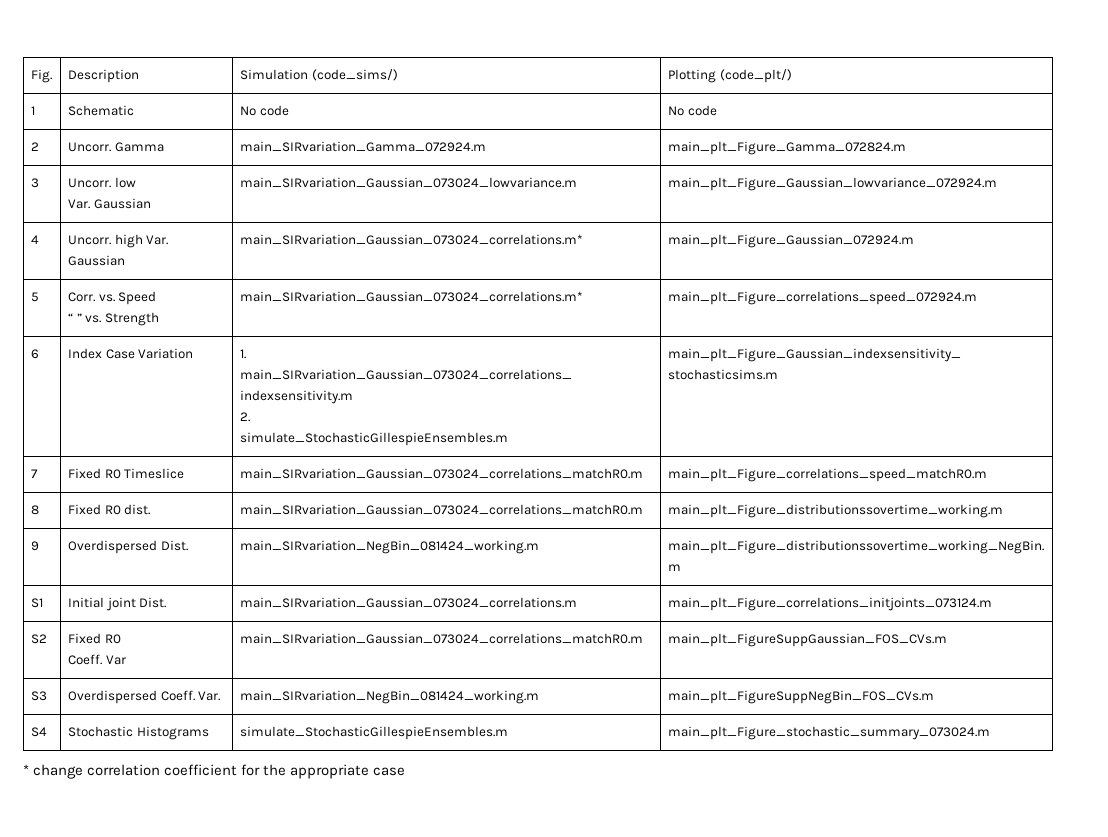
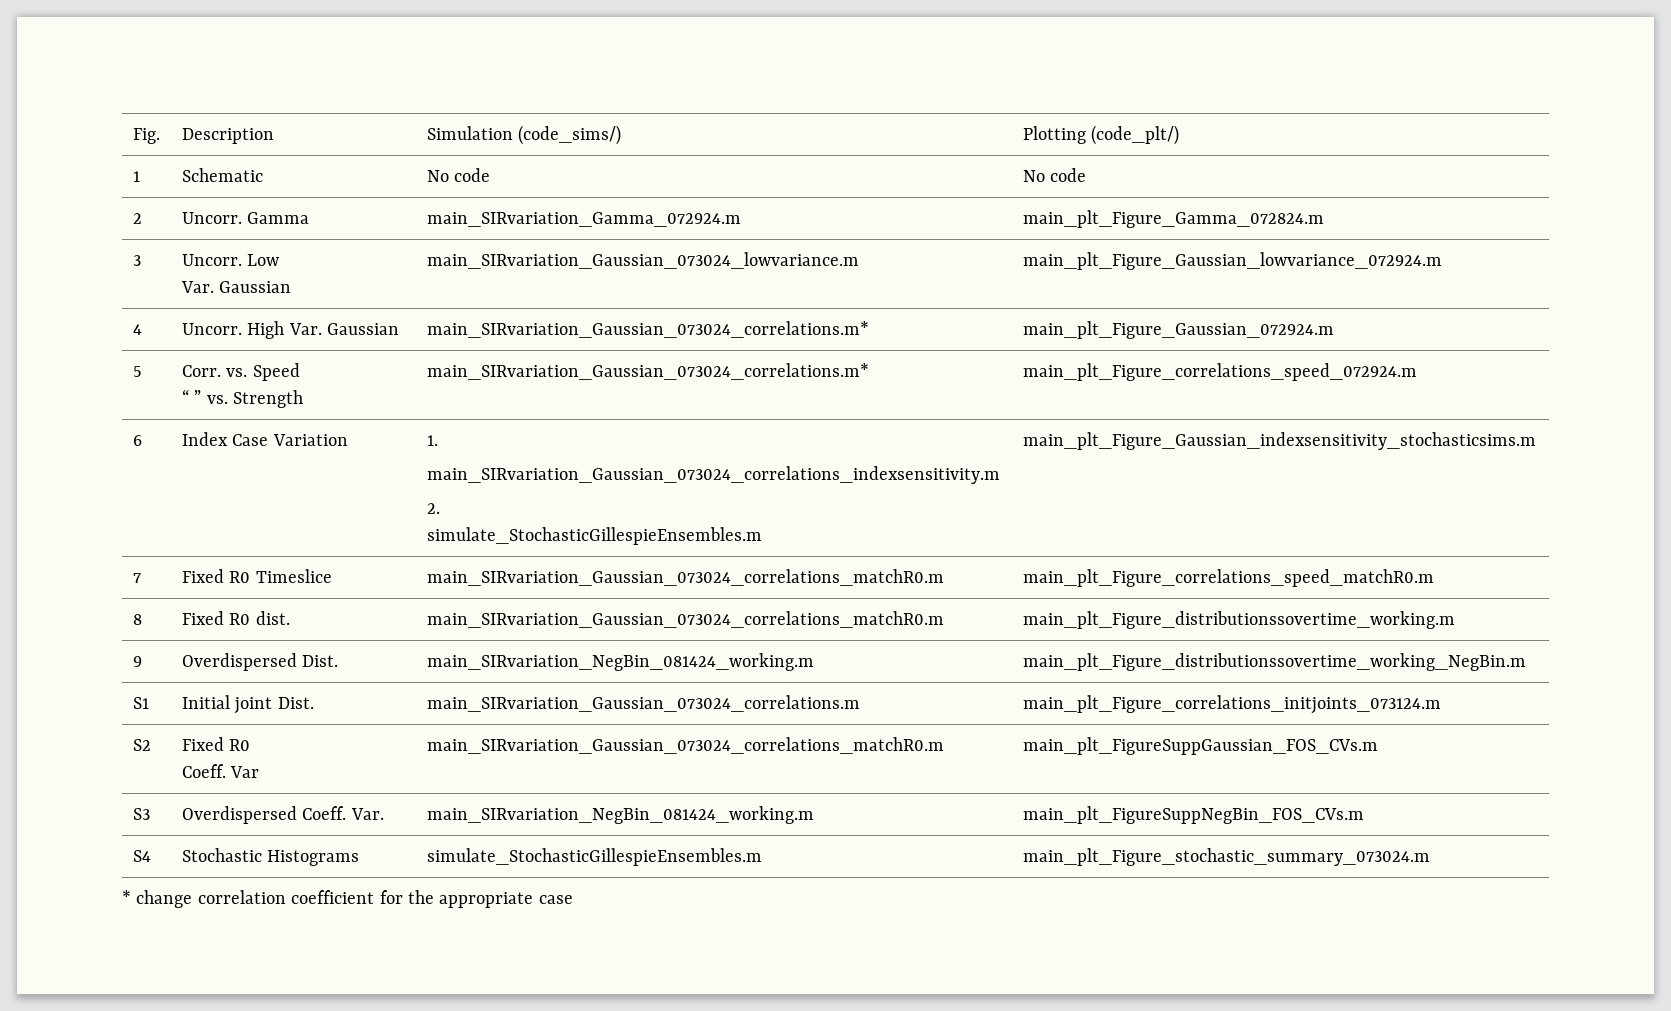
[114,177,136,188] low -> [247,254,280,266] Low
[114,234,143,248] high -> [247,321,285,339] High

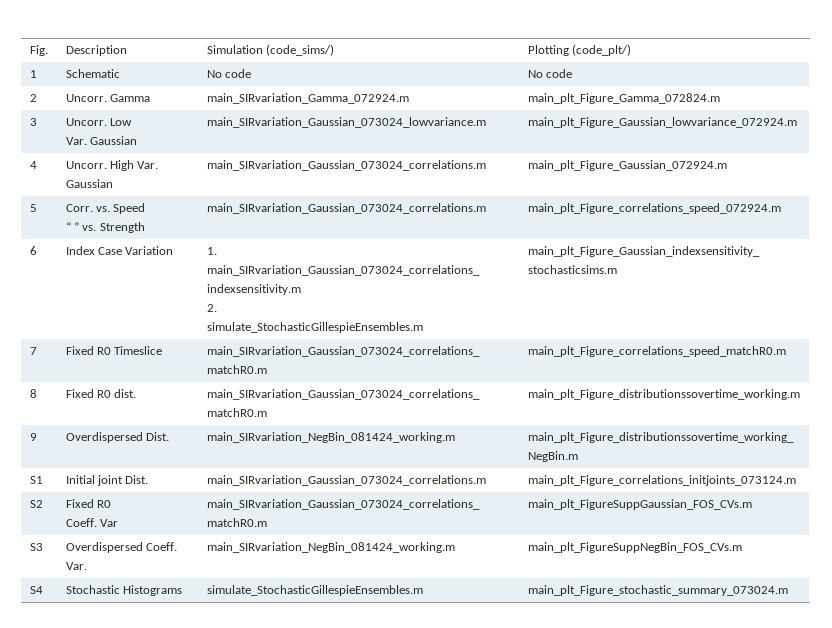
[426,321,869,338] main_SIRvariation_Gaussian_073024_correlations.m* -> [206,160,486,171] main_SIRvariation_Gaussian_073024_correlations.m
[426,363,869,380] main_SIRvariation_Gaussian_073024_correlations.m* -> [206,203,486,214] main_SIRvariation_Gaussian_073024_correlations.m
[122,890,573,908] // * change correlation coefficient for the appropriate case -> (788, 590) none

